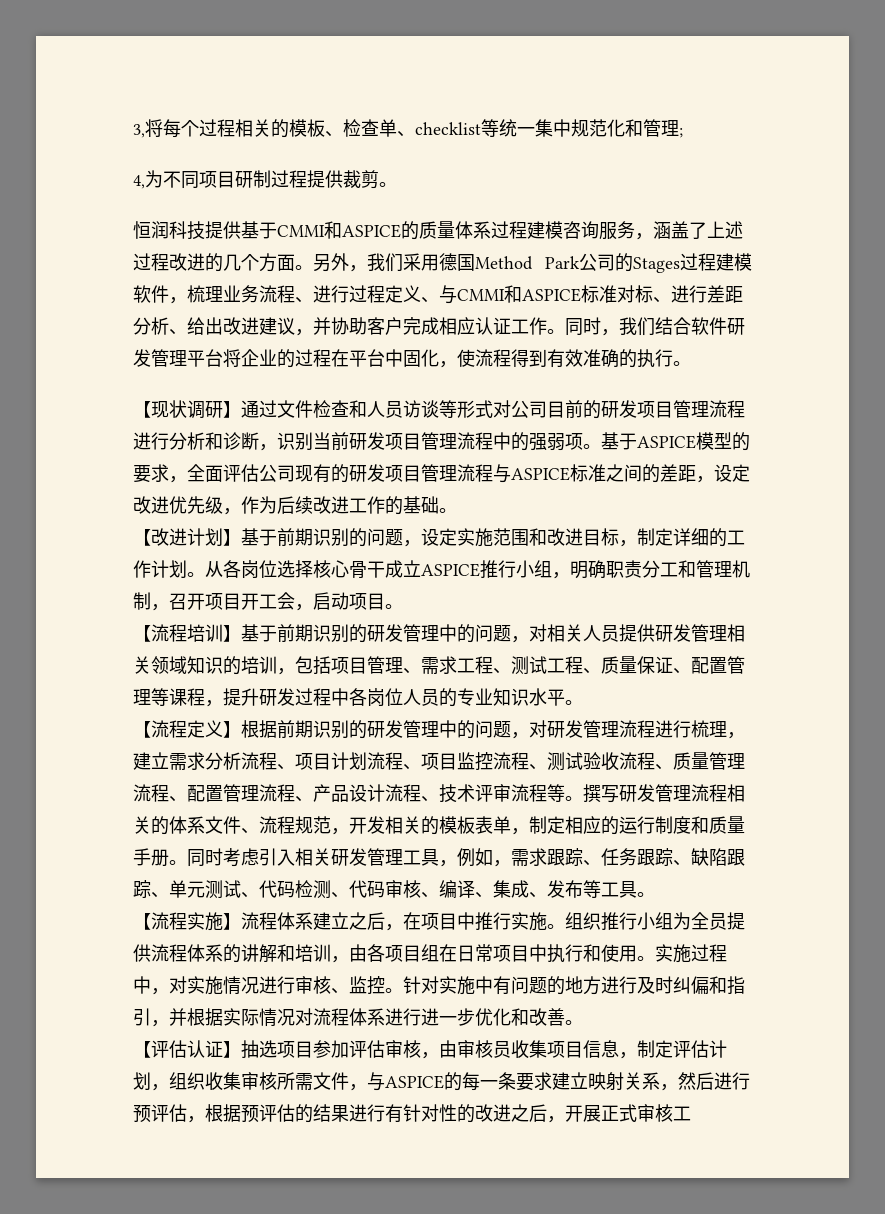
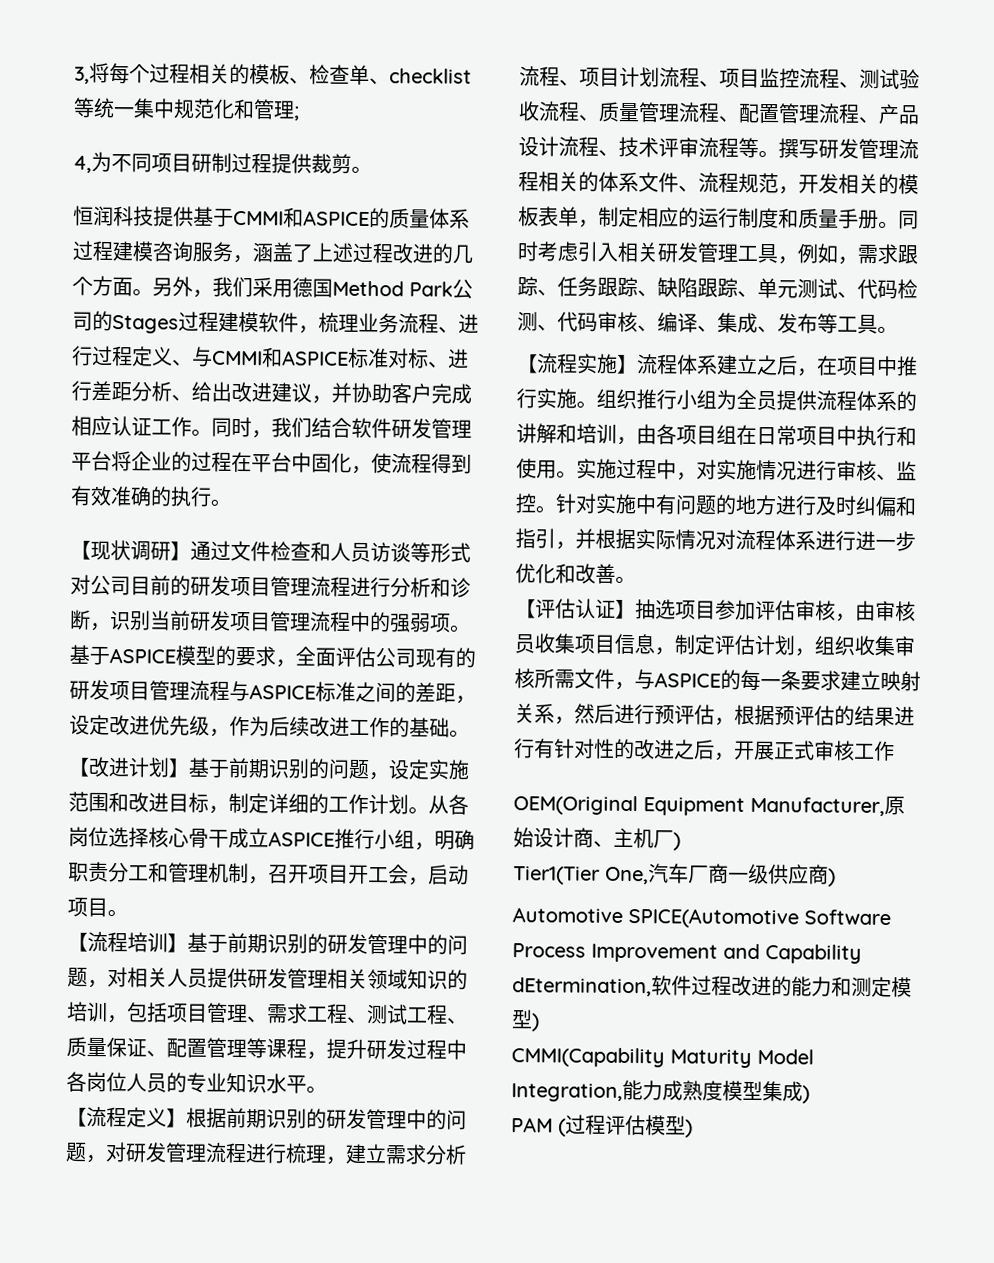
(691, 1113) none -> [874,740,895,762] [513,795,905,816] [513,827,681,851] [513,863,836,887] [512,907,891,929] [512,943,862,964] [512,975,912,998] [511,1009,540,1032] [511,1047,814,1068] [511,1079,810,1104] [511,1114,693,1138] 作 // OEM(Original Equipment Manufacturer,原始设计商、主机厂) // Tier1(Tier One,汽车厂商一级供应商) // Automotive SPICE(Automotive Software Process Improvement and Capability dEtermination,软件过程改进的能力和测定模型) // CMMI(Capability Maturity Model Integration,能力成熟度模型集成) // PAM (过程评估模型)

